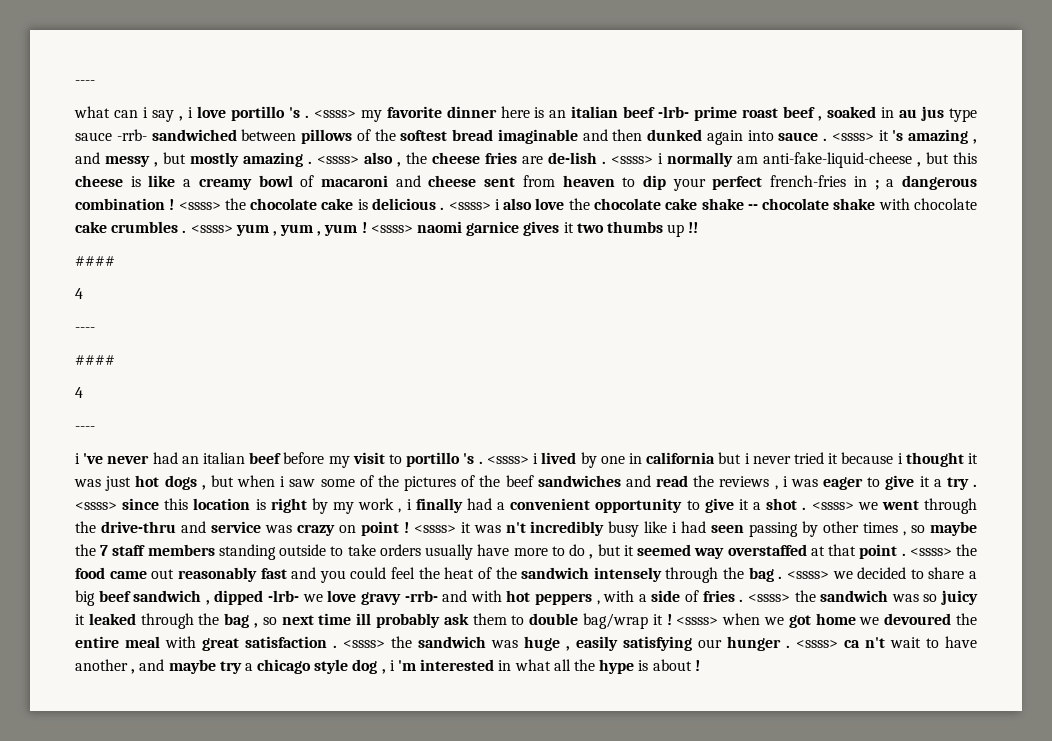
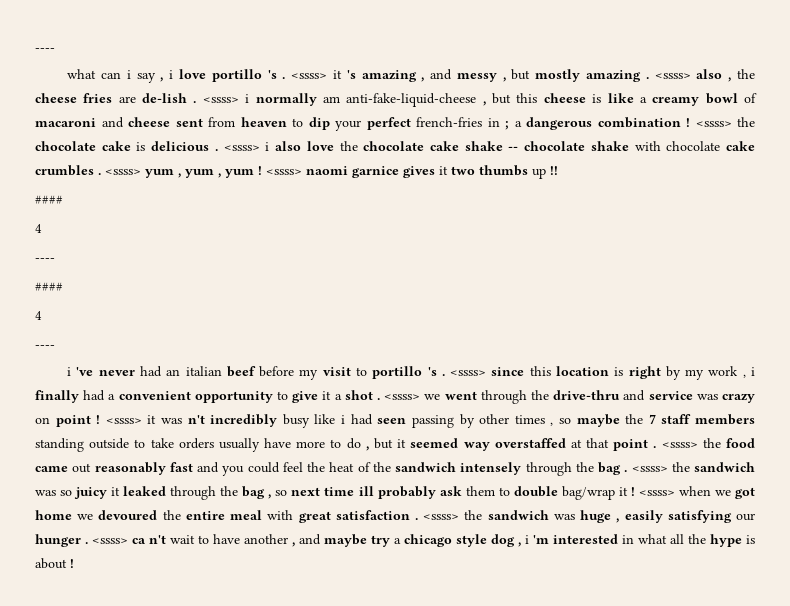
[360,106,977,122] [75,129,874,145] my favorite dinner here is an italian beef -lrb- prime roast beef , soaked in au jus type sauce -rrb- sandwiched between pillows of the softest bread imaginable and then dunked again into sauce . <ssss> -> (328, 76) none
[533,452,979,468] [74,475,977,491] [75,502,117,510] i lived by one in california but i never tried it because i thought it was just hot dogs , but when i saw some of the pictures of the beef sandwiches and read the reviews , i was eager to give it a try . <ssss> -> (487, 373) none
[832,567,977,579] [75,590,790,606] we decided to share a big beef sandwich , dipped -lrb- we love gravy -rrb- and with hot peppers , with a side of fries . <ssss> -> (668, 469) none

